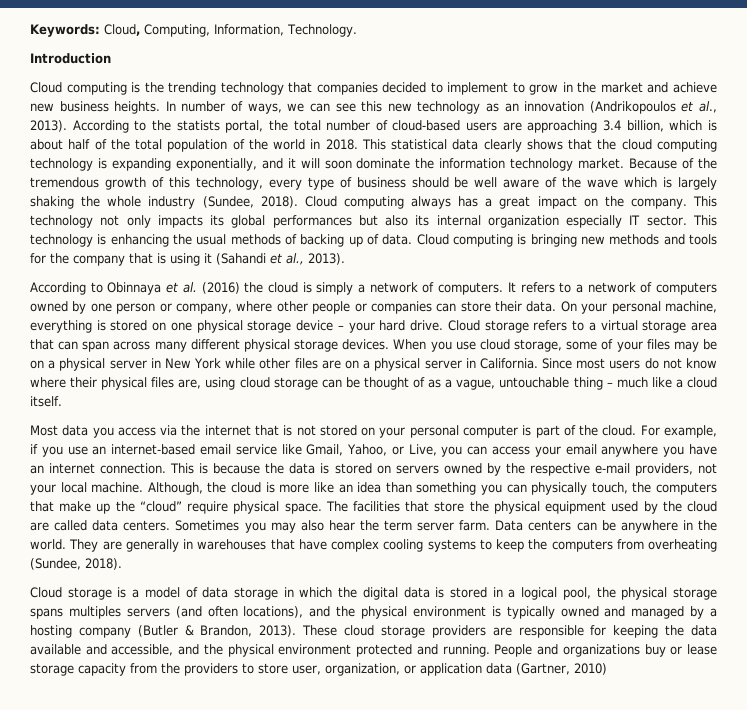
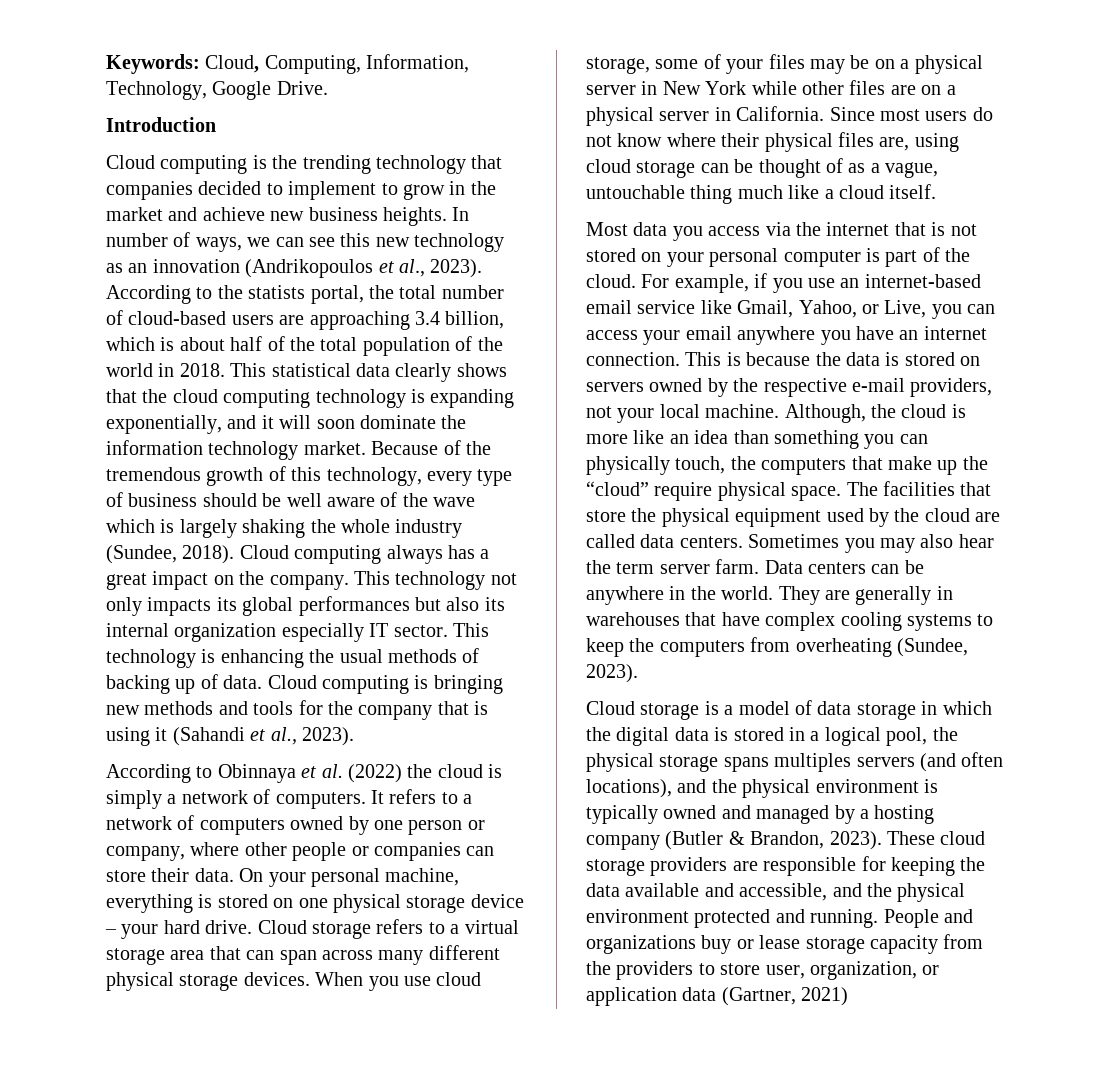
[287,24,357,37] Technology. -> [106,81,328,100] Technology, Google Drive.
[30,120,67,132] 2013). -> [430,259,483,278] 2023).
[308,253,345,265] 2013). -> [302,727,354,746] 2023).
[201,282,240,294] (2016) -> [348,764,402,783] (2022)
[606,382,613,387] – -> (733, 194) none
[85,558,122,570] 2018). -> [586,664,638,683] 2023).
[259,625,297,637] 2013). -> [829,831,882,850] 2023).
[574,663,607,675] 2010) -> [801,987,849,1006] 2021)

